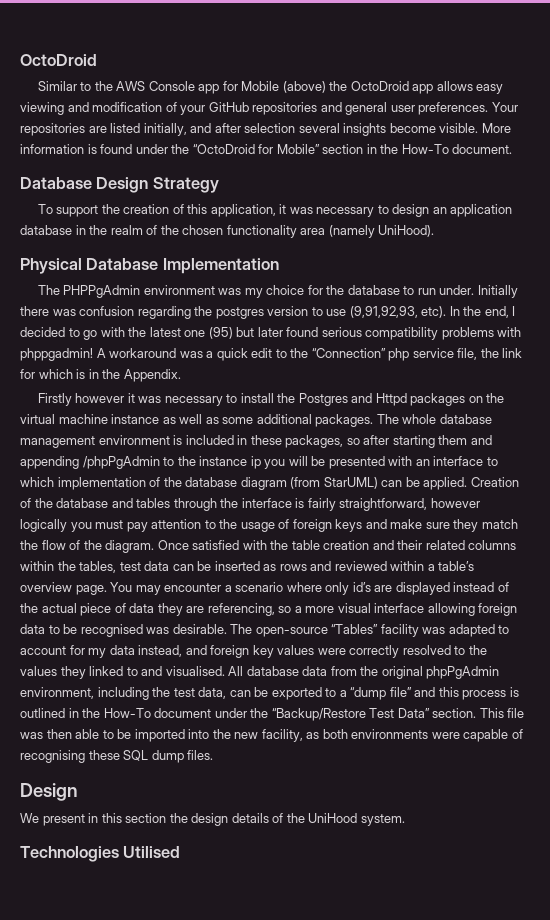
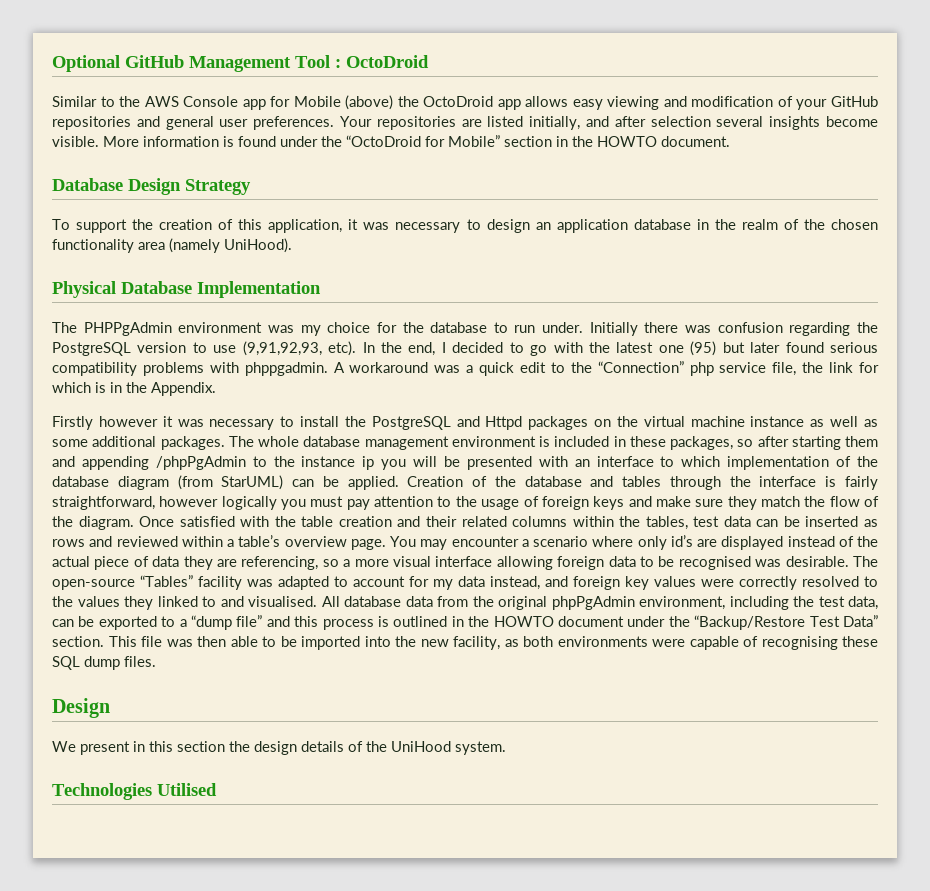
(20, 60) none -> [52,55,341,72] Optional GitHub Management Tool :
[401,144,449,154] How-To -> [597,136,657,147] HOWTO
[215,307,264,319] postgres -> [52,342,131,356] PostgreSQL
[20,348,93,361] phppgadmin! -> [244,362,328,376] phppgadmin.
[298,393,348,406] Postgres -> [371,416,451,430] PostgreSQL
[103,708,151,718] How-To -> [493,616,554,627] HOWTO

